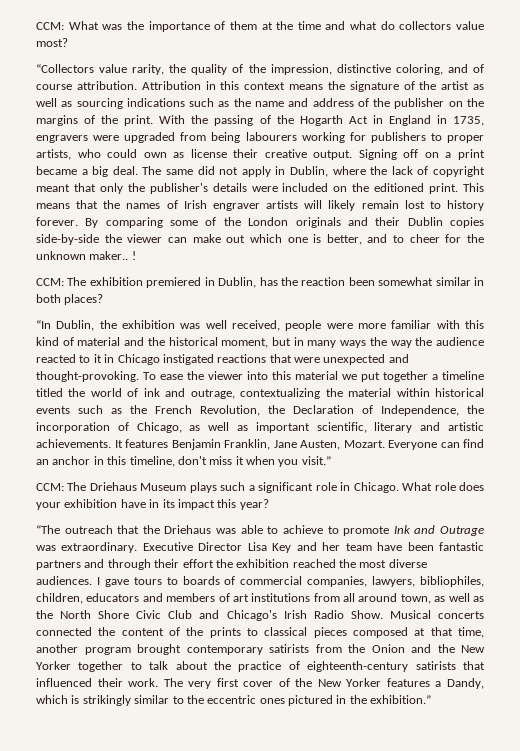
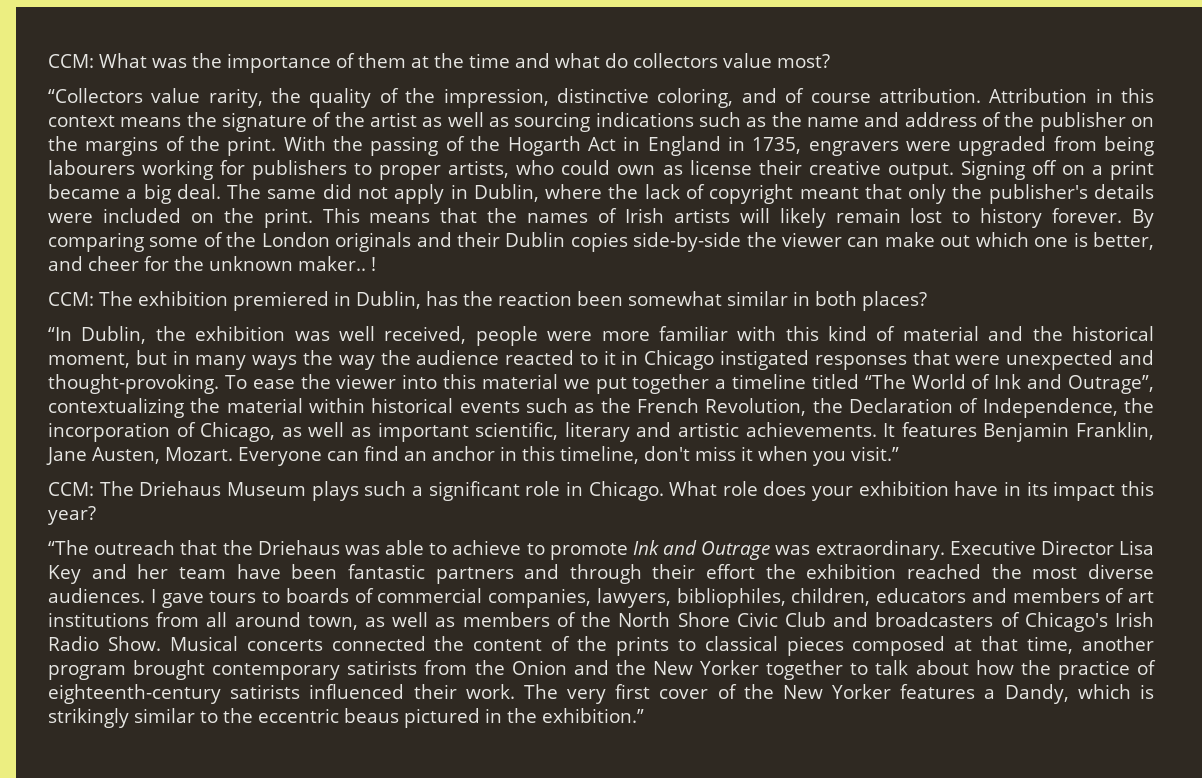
[374,183,425,192] editioned -> (254, 215) none
[212,203,260,211] engraver -> (664, 215) none
[393,235,405,243] to -> (83, 263) none
[217,354,267,363] reactions -> [814,355,907,370] responses
[68,388,235,399] the world of ink and outrage, -> [864,374,1155,394] “The World of Ink and Outrage”,
(484, 599) none -> [462,612,576,627] members of
(220, 614) none -> [875,612,1020,627] broadcasters of
(208, 665) none -> [975,660,1014,675] how
[463,661,485,670] that -> (301, 691) none
[259,698,285,704] ones -> [344,708,399,723] beaus

